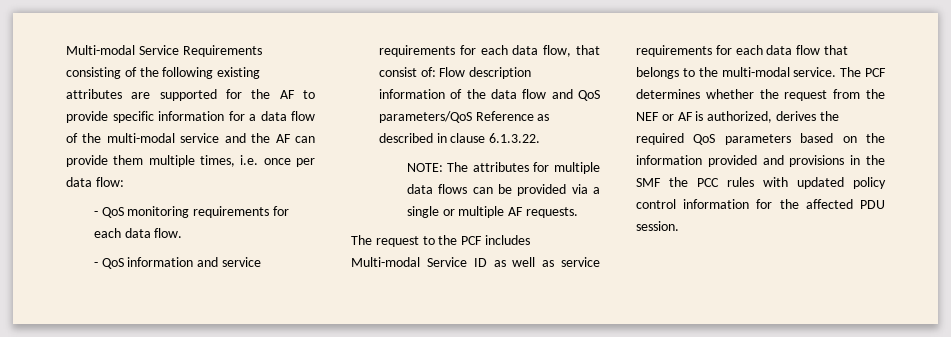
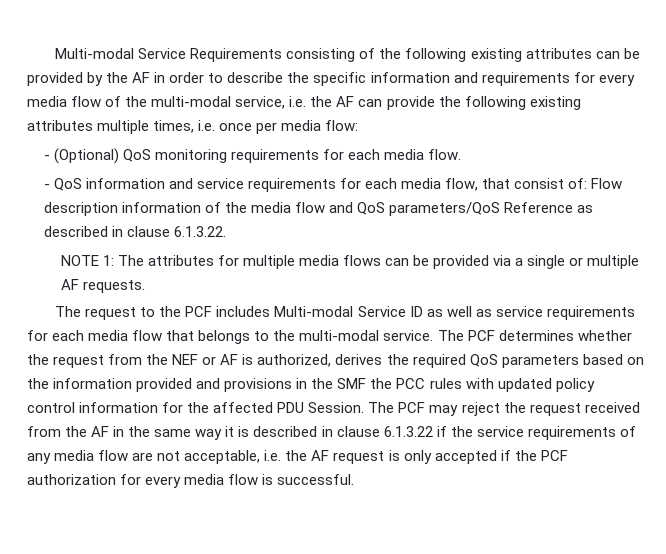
[131,89,315,101] [66,111,287,123] are supported for the AF to provide specific information for a data -> [595,48,640,59] [27,72,635,86] [27,96,67,107] can be provided by the AF in order to describe the specific information and requirements for every media
[180,133,246,143] service and -> [235,96,307,109] service, i.e.
[113,155,144,165] them -> [438,96,581,110] [27,120,93,131] the following existing attributes
[66,177,92,187] data -> [281,120,322,131] media
(98, 213) none -> [53,148,119,164] (Optional)
[124,228,151,238] data -> [384,149,425,160] media
[512,45,539,55] data -> [401,178,442,189] media
[490,89,517,99] data -> [250,202,291,213] media
[406,163,443,172] NOTE: -> [60,255,114,266] NOTE 1:
[406,184,433,194] data -> [298,255,339,266] media
[766,45,793,55] data -> [88,330,129,341] media
[636,221,679,231] session. -> [308,402,640,416] [27,426,636,440] [27,450,568,464] [27,474,355,488] Session. The PCF may reject the request received from the AF in the same way it is described in clause 6.1.3.22 if the service requirements of any media flow are not acceptable, i.e. the AF request is only accepted if the PCF authorization for every media flow is successful.

